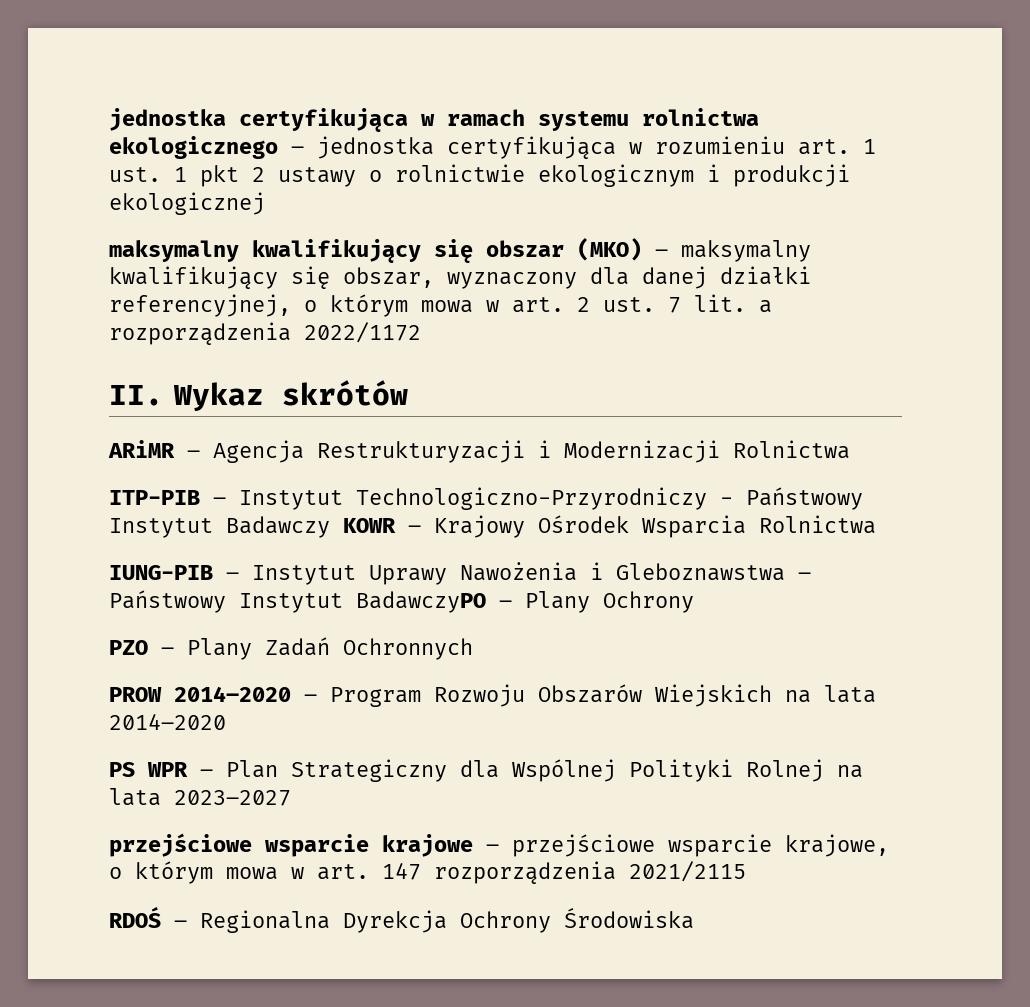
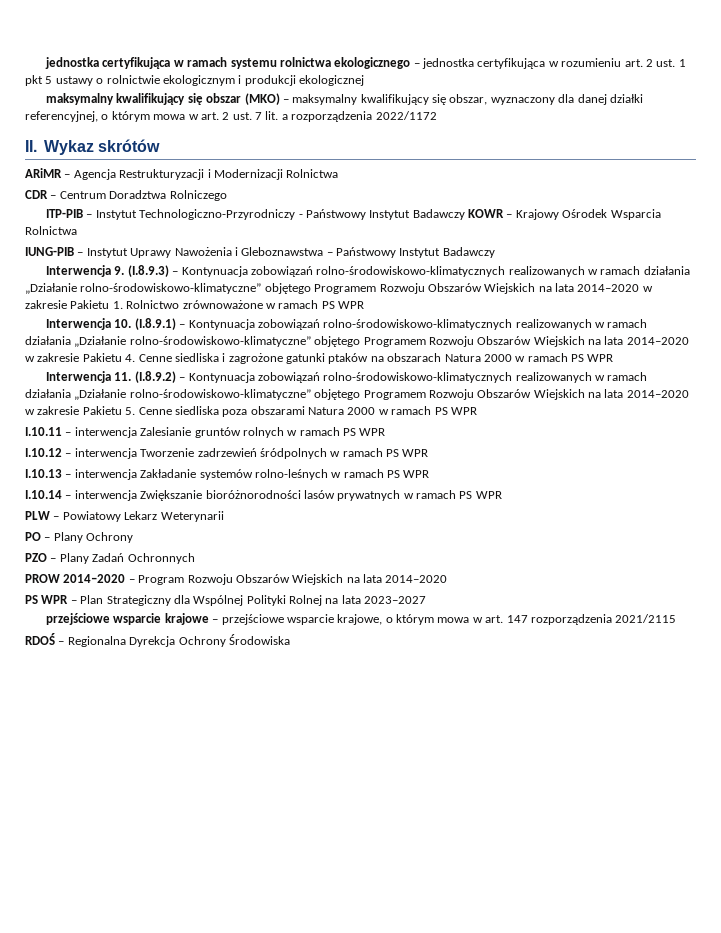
[863,139,876,154] 1 -> [645,59,653,67] 2
[252,167,265,182] 2 -> [45,76,53,84] 5
(850, 449) none -> [25,190,227,201] // CDR – Centrum Doradztwa Rolniczego
[356,591,486,613] BadawczyPO -> [442,247,495,258] [46,265,690,277] [25,283,653,294] [25,300,364,309] [46,318,648,330] [25,336,689,347] [25,353,614,364] [46,371,648,383] [25,389,689,400] [25,406,477,417] [25,427,386,438] [25,448,429,459] [25,469,430,480] [25,490,502,501] [25,511,224,522] [25,532,41,541] Badawczy // Interwencja 9. (I.8.9.3) – Kontynuacja zobowiązań rolno-środowiskowo-klimatycznych realizowanych w ramach działania „Działanie rolno-środowiskowo-klimatyczne” objętego Programem Rozwoju Obszarów Wiejskich na lata 2014–2020 w zakresie Pakietu 1. Rolnictwo zrównoważone w ramach PS WPR // Interwencja 10. (I.8.9.1) – Kontynuacja zobowiązań rolno-środowiskowo-klimatycznych realizowanych w ramach działania „Działanie rolno-środowiskowo-klimatyczne” objętego Programem Rozwoju Obszarów Wiejskich na lata 2014–2020 w zakresie Pakietu 4. Cenne siedliska i zagrożone gatunki ptaków na obszarach Natura 2000 w ramach PS WPR // Interwencja 11. (I.8.9.2) – Kontynuacja zobowiązań rolno-środowiskowo-klimatycznych realizowanych w ramach działania „Działanie rolno-środowiskowo-klimatyczne” objętego Programem Rozwoju Obszarów Wiejskich na lata 2014–2020 w zakresie Pakietu 5. Cenne siedliska poza obszarami Natura 2000 w ramach PS WPR // I.10.11 – interwencja Zalesianie gruntów rolnych w ramach PS WPR // I.10.12 – interwencja Tworzenie zadrzewień śródpolnych w ramach PS WPR // I.10.13 – interwencja Zakładanie systemów rolno-leśnych w ramach PS WPR // I.10.14 – interwencja Zwiększanie bioróżnorodności lasów prywatnych w ramach PS WPR // PLW – Powiatowy Lekarz Weterynarii // PO

